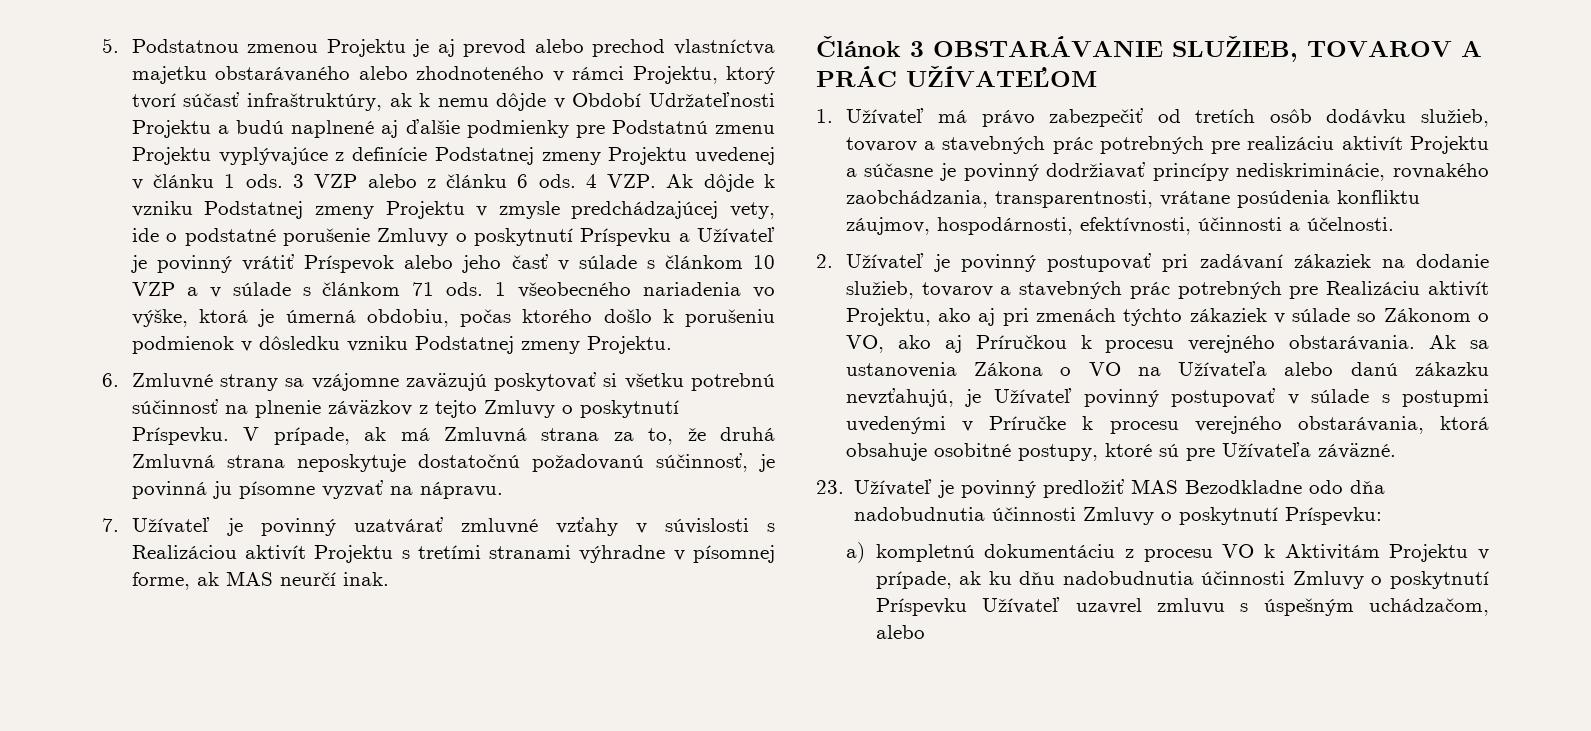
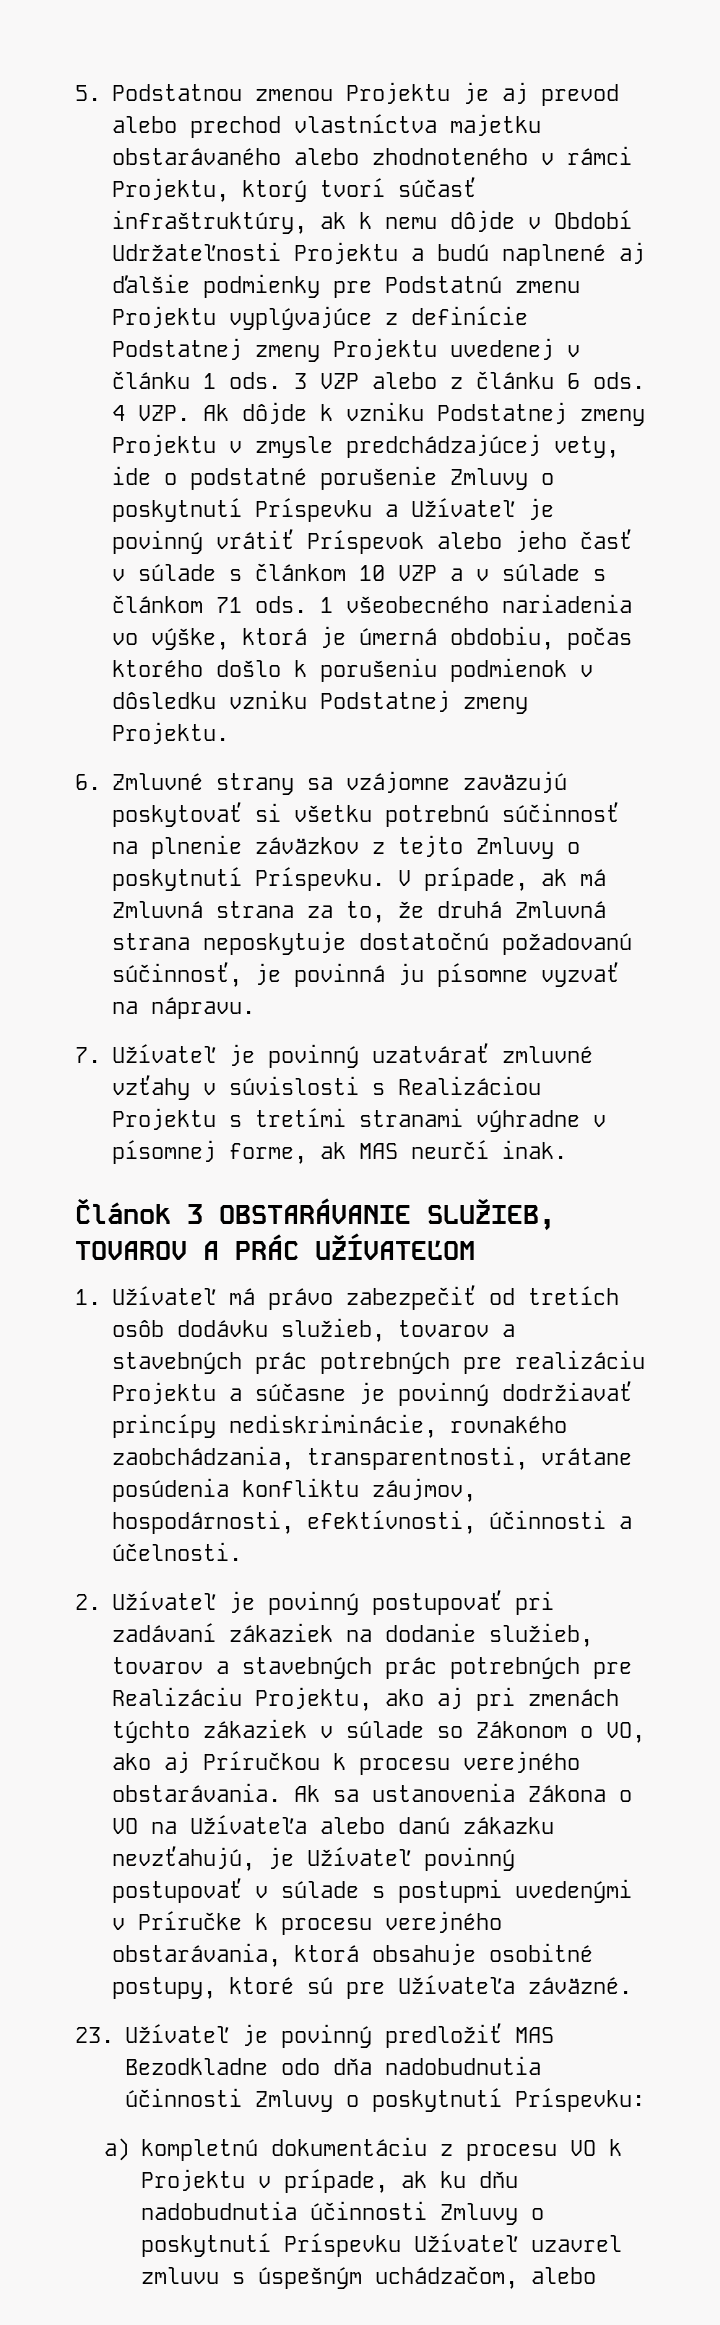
[245,545,307,561] aktivít -> (541, 1085) none
[1341,136,1403,152] aktivít -> (645, 1359) none
[1428,281,1490,297] aktivít -> (242, 1696) none
[1284,544,1380,560] Aktivitám -> (622, 2147) none

